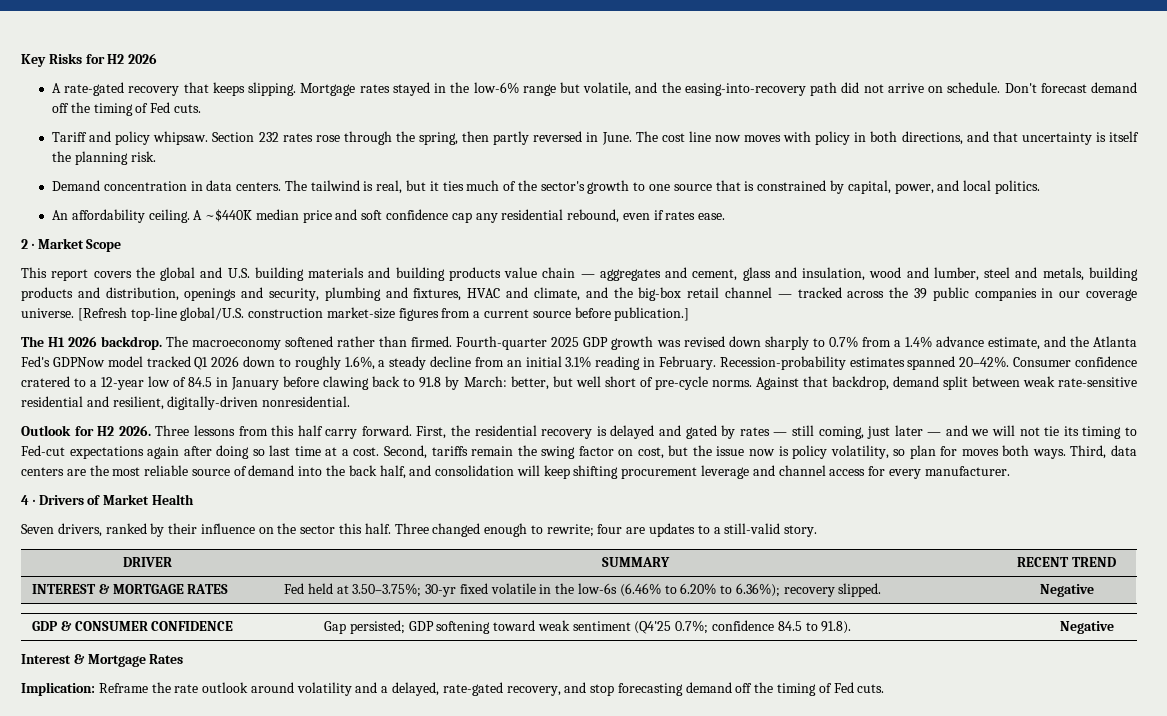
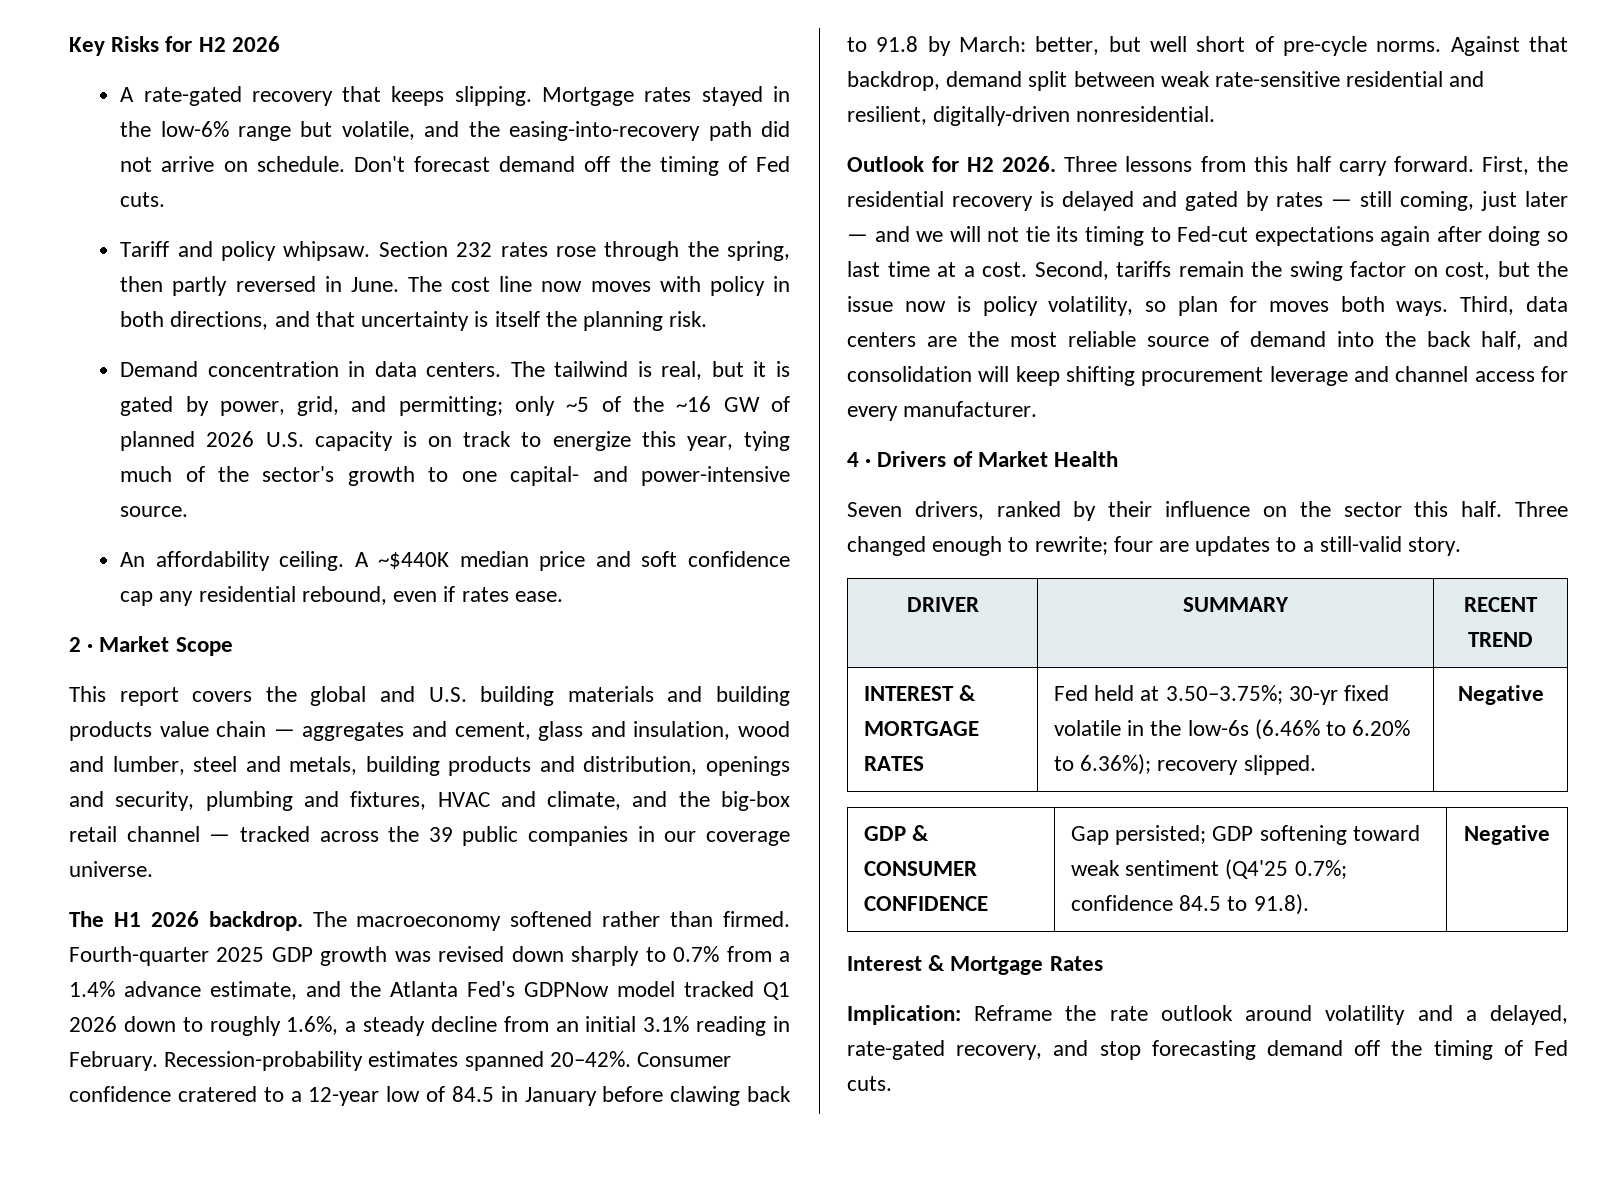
[442,181,464,191] ties -> [775,361,790,377] [120,396,790,416] [120,431,790,451] is gated by power, grid, and permitting; only ~5 of the ~16 GW of planned 2026 U.S. capacity is on track to energize this year, tying
[673,180,1040,194] source that is constrained by capital, power, and local politics. -> [510,466,790,486] [120,506,189,517] capital- and power-intensive source.
[77,307,690,321] [Refresh top-line global/U.S. construction market-size figures from a current source before publication.] -> (153, 869) none

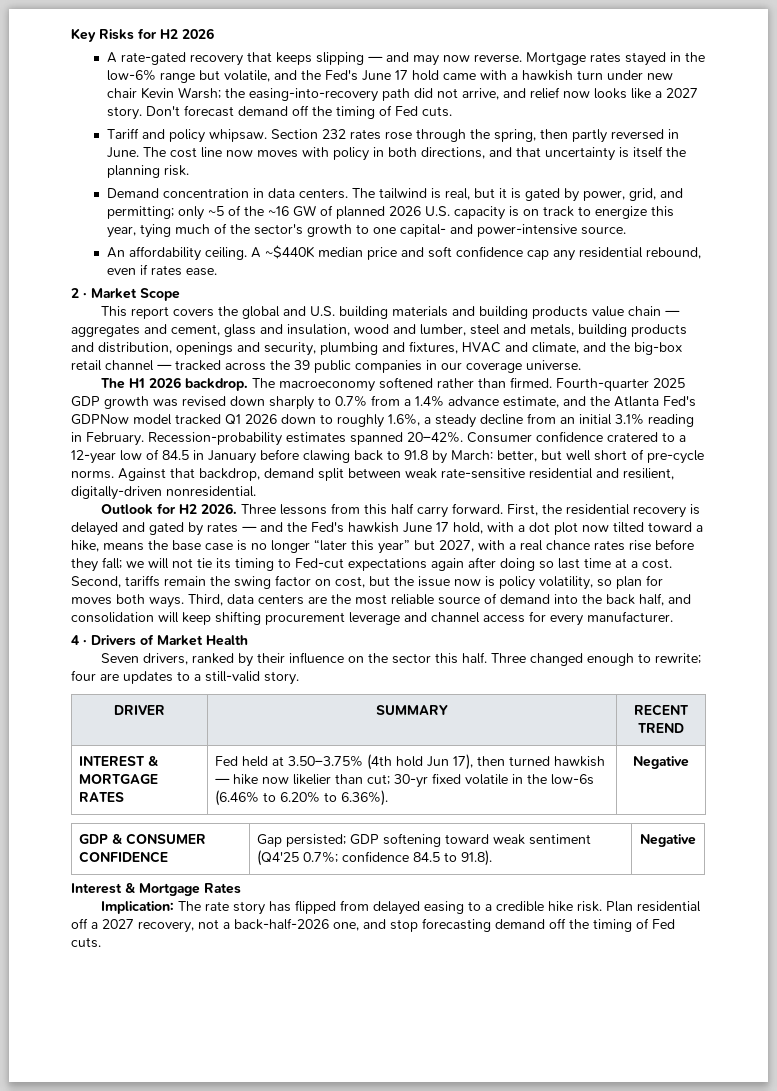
[454,86,532,106] slipping. -> [315,52,522,66] slipping — and may now reverse.
[509,121,790,141] [120,156,345,172] easing-into-recovery path did not arrive on schedule. -> [324,70,673,81] [106,87,698,102] [106,106,142,120] Fed's June 17 hold came with a hawkish turn under new chair Kevin Warsh; the easing-into-recovery path did not arrive, and relief now looks like a 2027 story.
[1360,191,1568,211] [847,226,910,242] still coming, just later — and -> [260,522,703,535] [71,539,694,554] [71,557,122,572] and the Fed's hawkish June 17 hold, with a dot plot now tilted toward a hike, means the base case is no longer “later this year” but 2027, with a real chance rates rise before they fall;
[1165,685,1283,704] 3.50–3.75%; -> [288,754,606,770] [215,774,391,785] 3.50–3.75% (4th hold Jun 17), then turned hawkish — hike now likelier than cut;
[1080,754,1316,775] 6.36%); recovery slipped. -> [341,790,389,806] 6.36%).
[974,1005,1568,1025] [847,1040,1043,1060] Reframe the rate outlook around volatility and a delayed, rate-gated recovery, -> [178,900,702,915] [71,918,359,933] The rate story has flipped from delayed easing to a credible hike risk. Plan residential off a 2027 recovery, not a back-half-2026 one,

